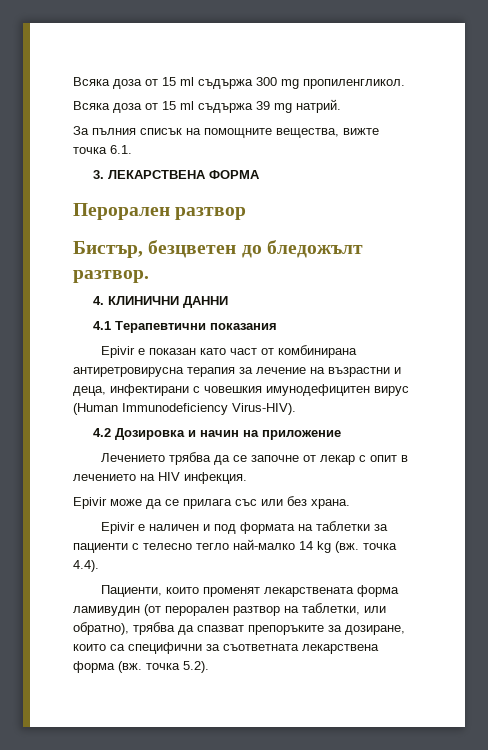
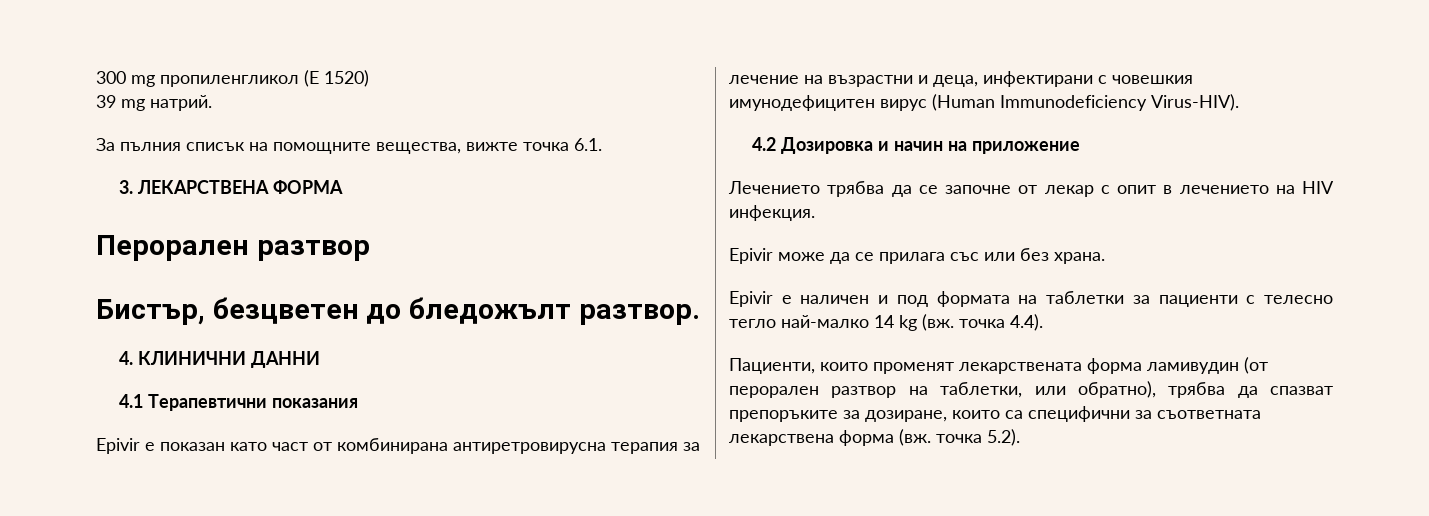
[73,77,405,89] [73,101,253,113] Всяка доза от 15 ml съдържа 300 mg пропиленгликол. // Всяка доза от 15 ml съдържа -> [96,70,369,87] 300 mg пропиленгликол (E 1520) //

